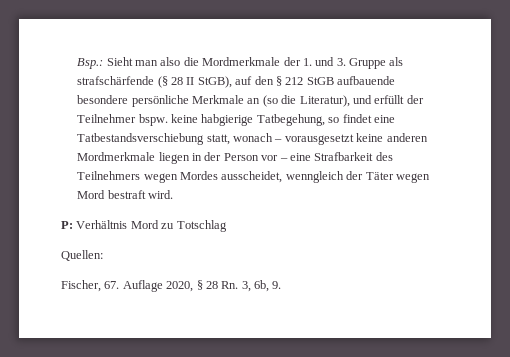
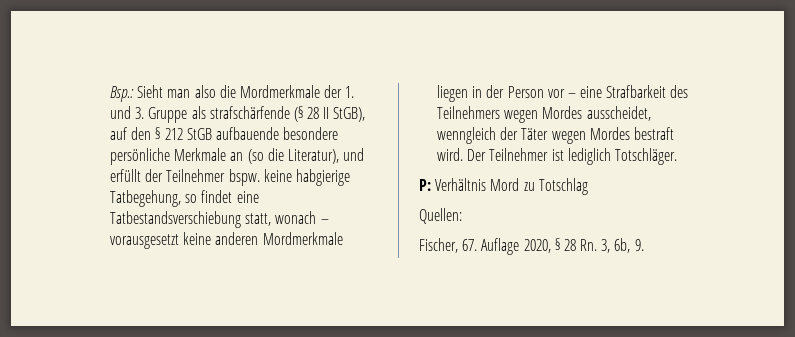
[77,190,106,199] Mord -> [589,127,630,140] Mordes
(174, 194) none -> [467,148,677,165] Der Teilnehmer ist lediglich Totschläger.

